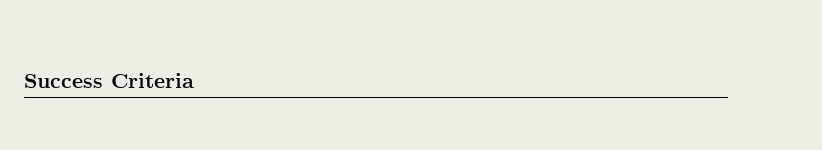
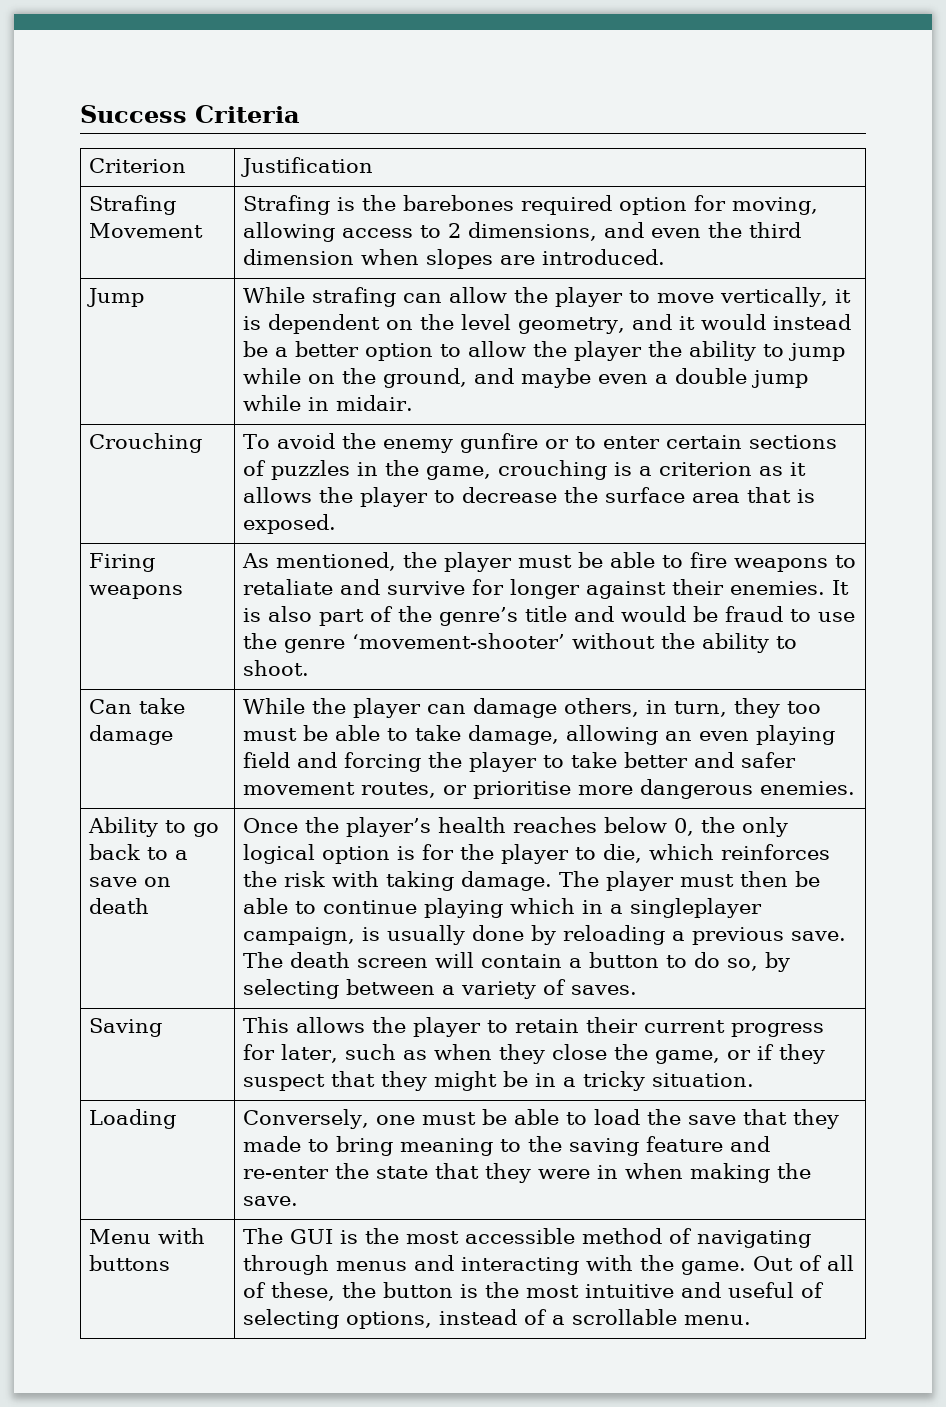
(194, 80) none -> [89,158,187,173] [241,157,374,177] [89,195,177,215] [89,223,204,238] [243,195,819,215] [243,222,802,242] [243,249,666,269] [87,288,145,307] [243,287,852,307] [243,314,852,334] [243,341,846,361] [243,368,809,388] [243,395,414,411] [89,433,203,453] [243,433,838,453] [243,460,807,480] [243,487,816,507] [243,514,337,534] [89,553,156,572] [89,585,184,599] [242,552,857,572] [243,579,850,599] [243,606,856,626] [243,633,798,653] [243,660,310,676] [89,698,186,714] [89,725,174,745] [243,698,822,718] [243,725,836,745] [243,752,797,772] [243,779,856,799] [88,817,220,837] [89,844,189,860] [89,877,172,887] [89,898,150,914] [243,817,789,837] [243,844,831,864] [243,871,821,891] [243,898,763,918] [243,925,847,945] [243,952,791,972] [243,979,638,999] [89,1018,163,1037] [243,1017,825,1037] [243,1044,826,1064] [243,1071,755,1091] [89,1109,177,1129] [243,1109,840,1129] [243,1136,771,1156] [243,1163,812,1183] [243,1196,299,1206] [89,1228,206,1244] [89,1255,171,1271] [243,1228,812,1248] [243,1255,855,1275] [243,1282,825,1301] [243,1309,752,1329] // Criterion | Justification // Strafing Movement | Strafing is the barebones required option for moving, allowing access to 2 dimensions, and even the third dimension when slopes are introduced. // Jump | While strafing can allow the player to move vertically, it is dependent on the level geometry, and it would instead be a better option to allow the player the ability to jump while on the ground, and maybe even a double jump while in midair. // Crouching | To avoid the enemy gunfire or to enter certain sections of puzzles in the game, crouching is a criterion as it allows the player to decrease the surface area that is exposed. // Firing weapons | As mentioned, the player must be able to fire weapons to retaliate and survive for longer against their enemies. It is also part of the genre’s title and would be fraud to use the genre ‘movement-shooter’ without the ability to shoot. // Can take damage | While the player can damage others, in turn, they too must be able to take damage, allowing an even playing field and forcing the player to take better and safer movement routes, or prioritise more dangerous enemies. // Ability to go back to a save on death | Once the player’s health reaches below 0, the only logical option is for the player to die, which reinforces the risk with taking damage. The player must then be able to continue playing which in a singleplayer campaign, is usually done by reloading a previous save. The death screen will contain a button to do so, by selecting between a variety of saves. // Saving | This allows the player to retain their current progress for later, such as when they close the game, or if they suspect that they might be in a tricky situation. // Loading | Conversely, one must be able to load the save that they made to bring meaning to the saving feature and re-enter the state that they were in when making the save. // Menu with buttons | The GUI is the most accessible method of navigating through menus and interacting with the game. Out of all of these, the button is the most intuitive and useful of selecting options, instead of a scrollable menu.

